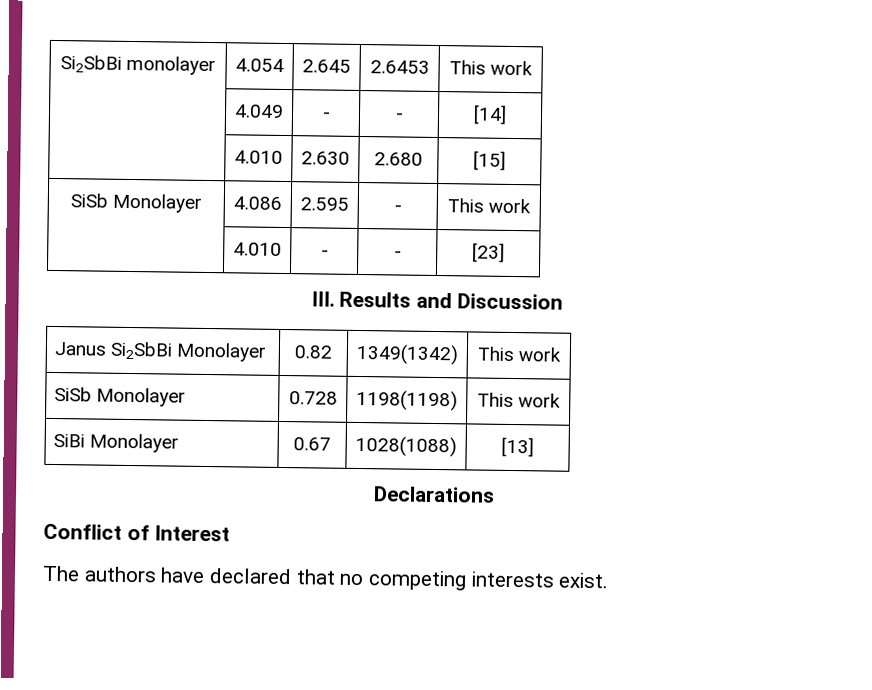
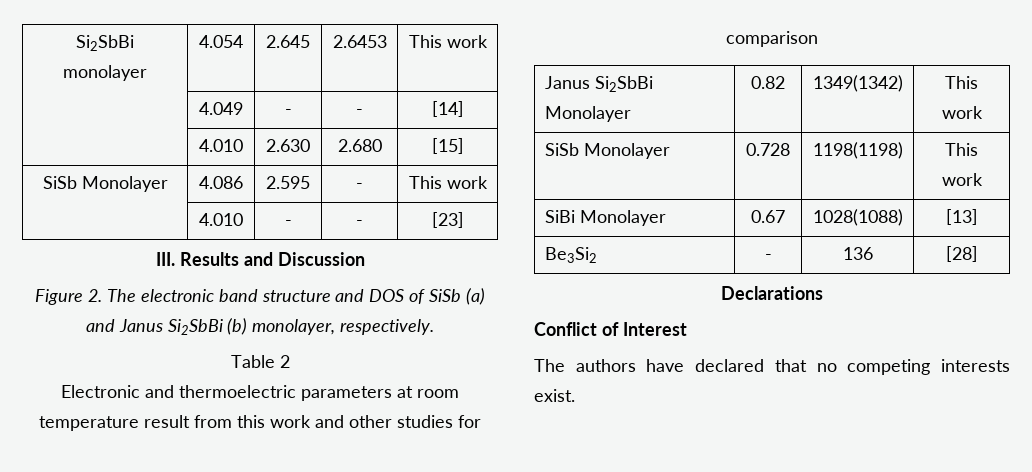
(563, 301) none -> [35,288,485,305] [85,318,435,335] [230,355,290,368] [61,385,459,401] [39,415,481,431] [726,31,818,47] // Figure 2. The electronic band structure and DOS of SiSb (a) and Janus Si2SbBi (b) monolayer, respectively. // Table 2 // Electronic and thermoelectric parameters at room temperature result from this work and other studies for comparison
(534, 447) none -> [544,247,597,263] [764,254,772,260] [842,247,873,260] [945,246,978,262] // Be3Si2 | - | 136 | [28]

